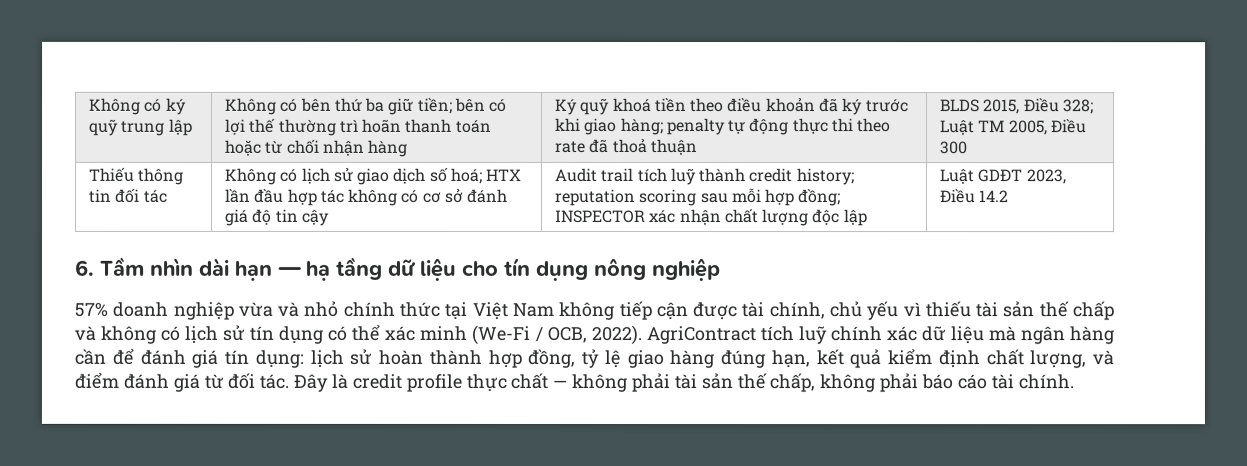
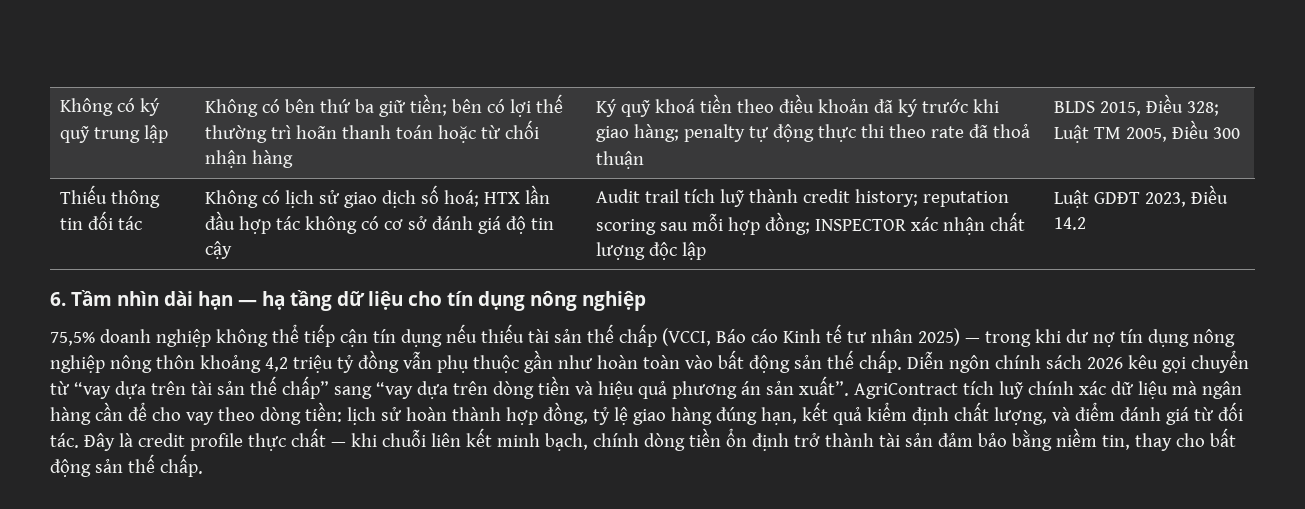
[74,302,108,317] 57% -> [50,332,95,346] 75,5%
[237,300,921,321] vừa và nhỏ chính thức tại Việt Nam không tiếp cận được tài chính, chủ yếu vì -> [215,324,477,347] không thể tiếp cận tín dụng nếu
[74,324,642,346] và không có lịch sử tín dụng có thể xác minh (We-Fi / OCB, 2022). -> [661,324,1235,347] [50,350,1249,373] [50,376,849,399] (VCCI, Báo cáo Kinh tế tư nhân 2025) — trong khi dư nợ tín dụng nông nghiệp nông thôn khoảng 4,2 triệu tỷ đồng vẫn phụ thuộc gần như hoàn toàn vào bất động sản thế chấp. Diễn ngôn chính sách 2026 kêu gọi chuyển từ “vay dựa trên tài sản thế chấp” sang “vay dựa trên dòng tiền và hiệu quả phương án sản xuất”.
[139,349,304,368] đánh giá tín dụng: -> [151,402,342,425] cho vay theo dòng tiền:
[571,373,1074,393] không phải tài sản thế chấp, không phải báo cáo tài chính. -> [350,428,1236,451] [50,454,203,477] khi chuỗi liên kết minh bạch, chính dòng tiền ổn định trở thành tài sản đảm bảo bằng niềm tin, thay cho bất động sản thế chấp.

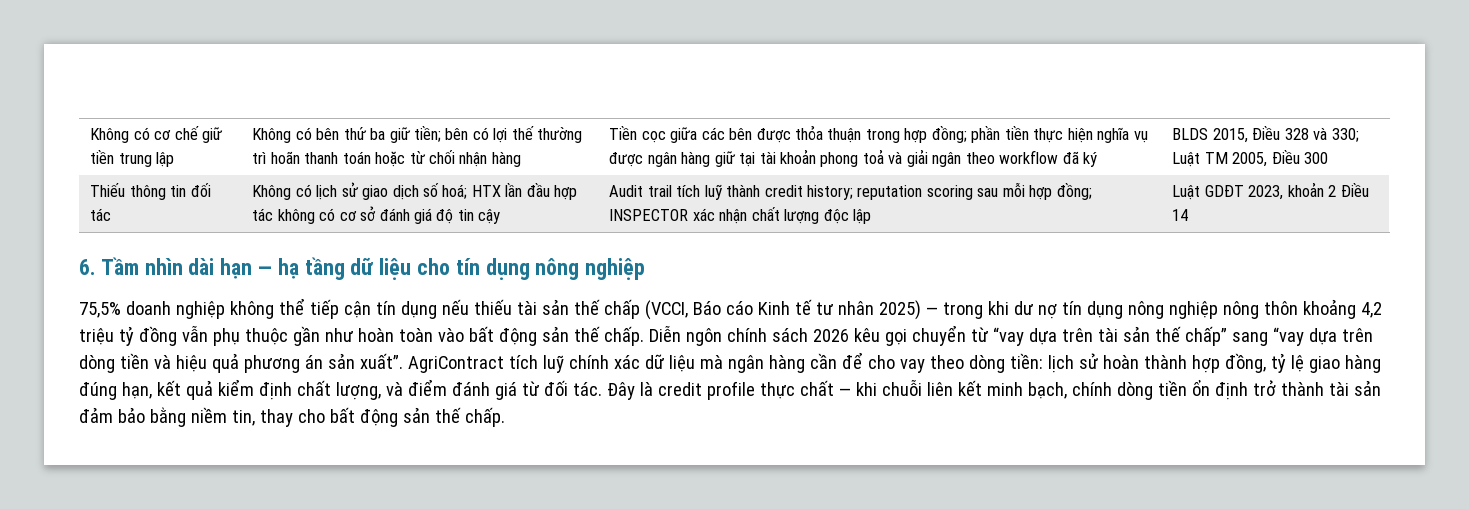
[59,98,160,116] [59,126,90,143] Không có ký quỹ -> [90,126,224,143] [90,150,115,164] Không có cơ chế giữ tiền
[595,94,999,117] [595,124,1030,142] [595,151,644,169] Ký quỹ khoá tiền theo điều khoản đã ký trước khi giao hàng; penalty tự động thực thi theo rate đã thoả thuận -> [609,125,1148,143] [609,149,1098,167] Tiền cọc giữa các bên được thỏa thuận trong hợp đồng; phần tiền thực hiện nghĩa vụ được ngân hàng giữ tại tài khoản phong toả và giải ngân theo workflow đã ký
[1186,101,1219,116] 328; -> [1284,127,1359,142] 328 và 330;
[1190,185,1228,204] [1053,217,1086,230] Điều 14.2 -> [1287,182,1369,197] [1172,209,1189,221] khoản 2 Điều 14

